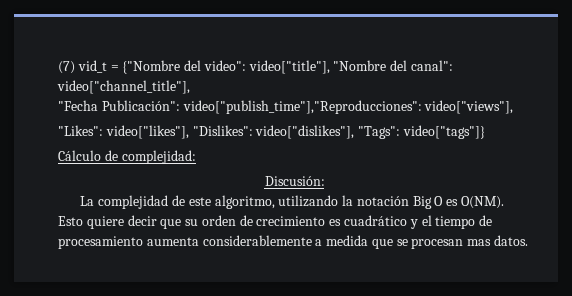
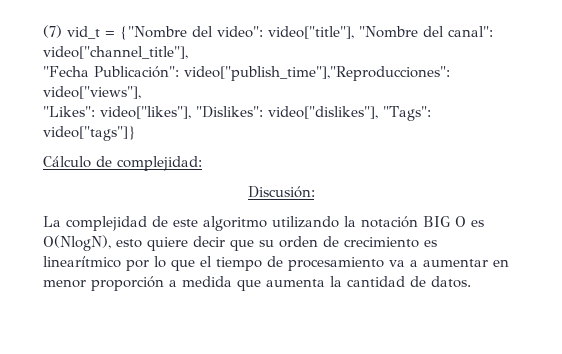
[214,195,275,209] algoritmo, -> [203,216,267,231] algoritmo
[412,196,432,209] Big -> [423,216,450,227] BIG
[460,196,504,209] [58,216,83,226] O(NM). Esto -> [43,235,142,251] O(NlogN), esto
[344,215,493,229] [58,235,492,249] cuadrático y el tiempo de procesamiento aumenta considerablemente a medida que se procesan mas -> [43,256,509,271] [43,276,426,291] linearítmico por lo que el tiempo de procesamiento va a aumentar en menor proporción a medida que aumenta la cantidad de

